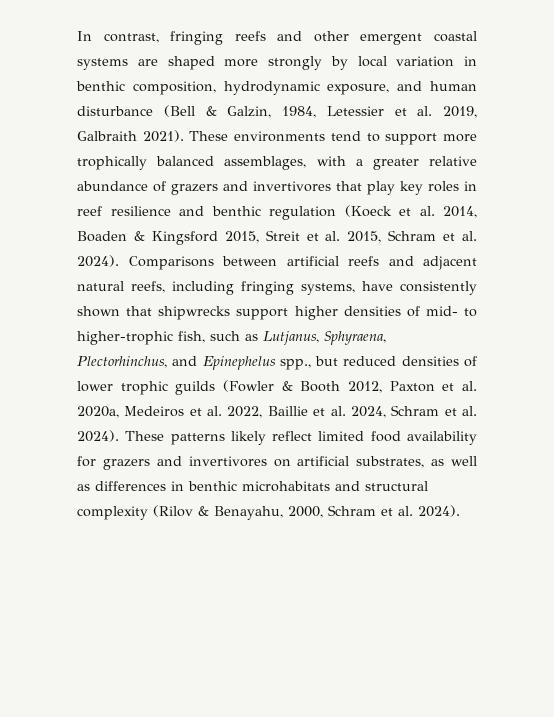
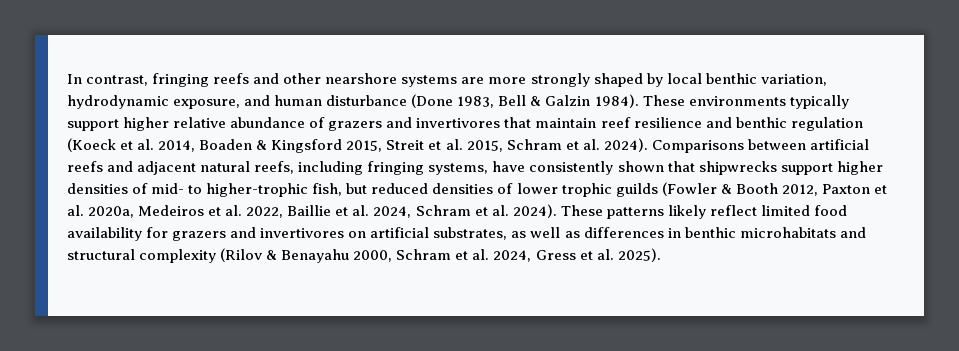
[360,31,477,45] emergent coastal -> [325,73,398,84] nearshore
[167,56,215,70] shaped -> (485, 80) none
(322, 63) none -> [593,73,643,87] shaped
[396,56,477,67] [76,81,216,95] variation in benthic composition, -> [705,73,827,86] benthic variation,
[163,105,477,118] [77,130,478,145] [77,156,419,170] (Bell & Galzin, 1984, Letessier et al. 2019, Galbraith 2021). These environments tend to support more trophically balanced assemblages, with a greater -> [411,94,849,109] [67,117,170,131] (Done 1983, Bell & Galzin 1984). These environments typically support higher
[367,181,477,195] play key roles in -> [535,118,597,128] maintain
[210,331,386,345] [77,356,311,370] such as Lutjanus, Sphyraena, Plectorhinchus, and Epinephelus spp., -> (343, 189) none
[214,506,283,520] Benayahu, -> [281,249,350,263] Benayahu
[418,505,460,517] 2024). -> [493,248,661,262] 2024, Gress et al. 2025).

